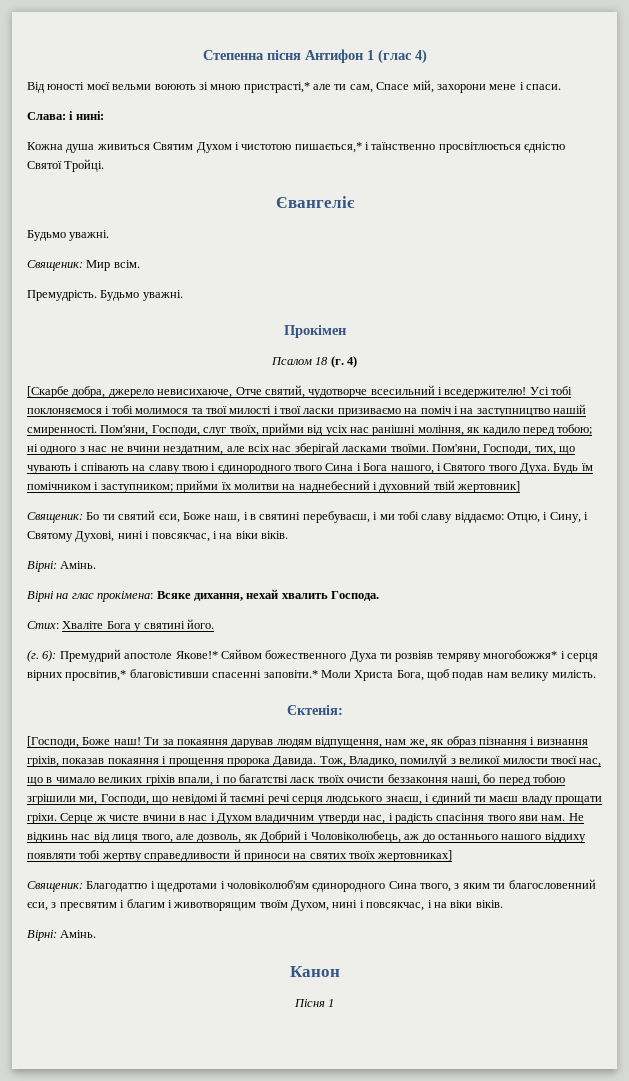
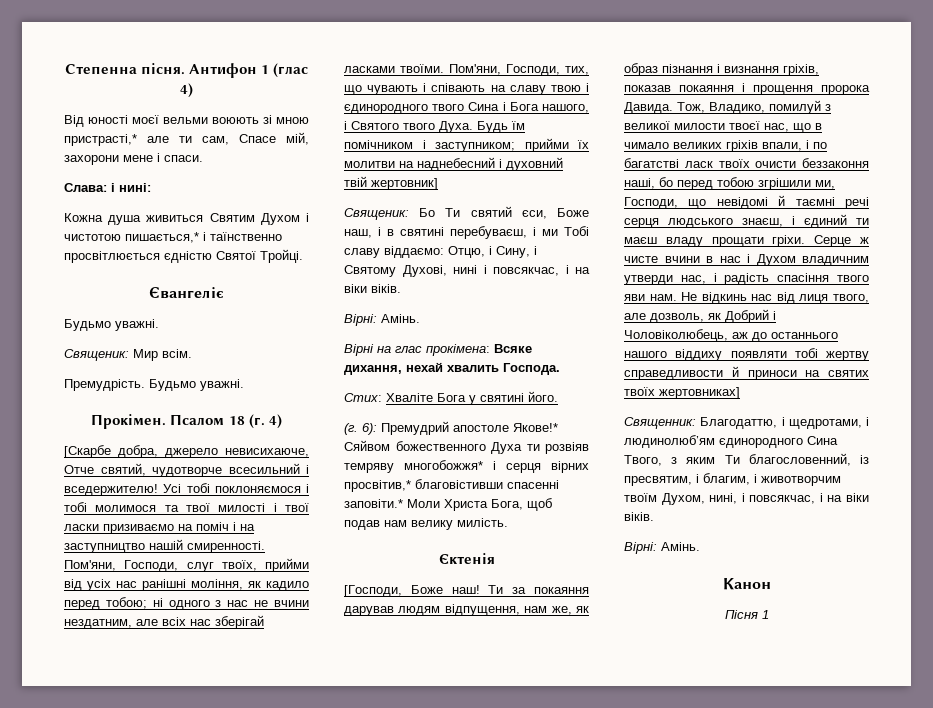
[266,50,301,60] пісня -> [140,63,185,75] пісня.
[283,325,346,338] Прокімен // -> [91,414,167,429] Прокімен.
[102,514,115,520] ти -> [445,208,461,217] Ти
[397,511,419,520] тобі -> [564,226,589,236] Тобі
[286,705,343,715] Єктенія: -> [438,553,495,564] Єктенія
[27,880,309,892] Священик: Благодаттю і щедротами і чоловіколюб'ям -> [624,417,869,429] [624,435,715,448] Священник: Благодаттю, і щедротами, і людинолюб’ям
[420,883,451,892] твого, -> [624,455,662,466] Твого,
[493,879,596,889] [27,899,257,911] ти благословенний єси, з пресвятим і благим і животворящим -> [724,453,869,466] [624,473,841,486] Ти благословенний, із пресвятим, і благим, і животворчим
[332,900,358,908] нині -> [709,493,738,504] нині,

